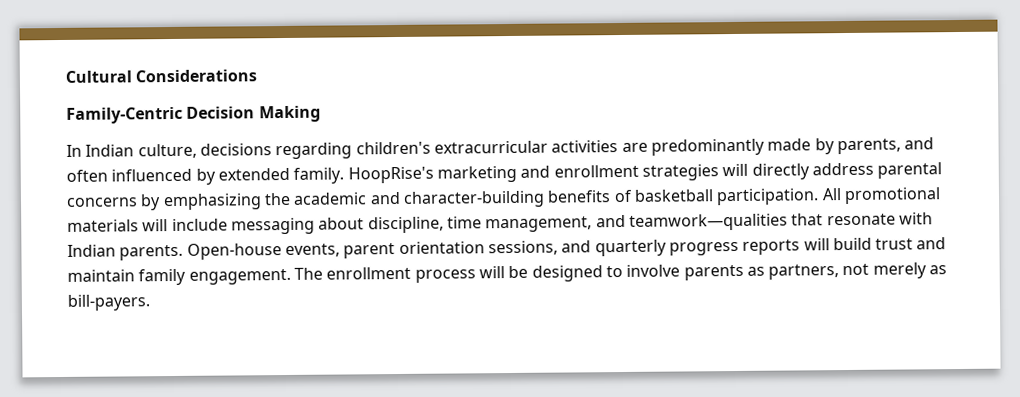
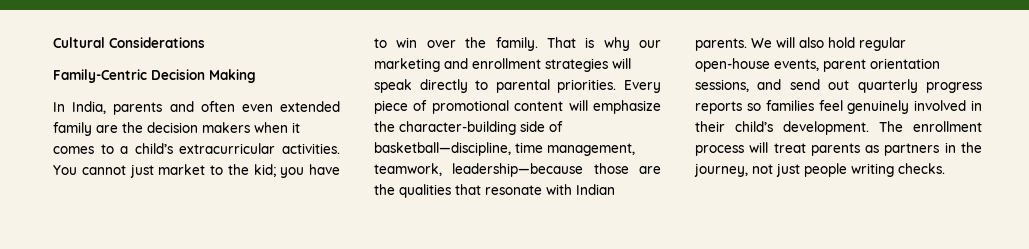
[85,137,935,160] [66,166,434,185] Indian culture, decisions regarding children's extracurricular activities are predominantly made by parents, and often influenced by extended family. HoopRise's -> [72,101,340,115] [53,122,300,136] [53,143,340,154] [53,164,340,178] [374,37,661,51] India, parents and often even extended family are the decision makers when it comes to a child’s extracurricular activities. You cannot just market to the kid; you have to win over the family. That is why our
[751,162,943,180] [66,187,941,211] [67,213,788,235] directly address parental concerns by emphasizing the academic and character-building benefits of basketball participation. All promotional materials will include messaging about discipline, time management, and teamwork—qualities -> [374,79,661,93] [374,100,661,114] [374,121,563,135] [374,142,635,156] [374,163,661,177] [374,184,451,198] speak directly to parental priorities. Every piece of promotional content will emphasize the character-building side of basketball—discipline, time management, teamwork, leadership—because those are the qualities
[186,243,282,260] Open-house -> [751,37,906,51] [695,58,770,72] We will also hold regular open-house
(592, 246) none -> [789,79,850,90] send out
[803,237,947,251] [67,262,948,286] [67,294,150,311] will build trust and maintain family engagement. The enrollment process will be designed to involve parents as partners, not merely as bill-payers. -> [746,100,982,114] [695,121,982,135] [695,142,982,156] [694,163,945,177] so families feel genuinely involved in their child’s development. The enrollment process will treat parents as partners in the journey, not just people writing checks.

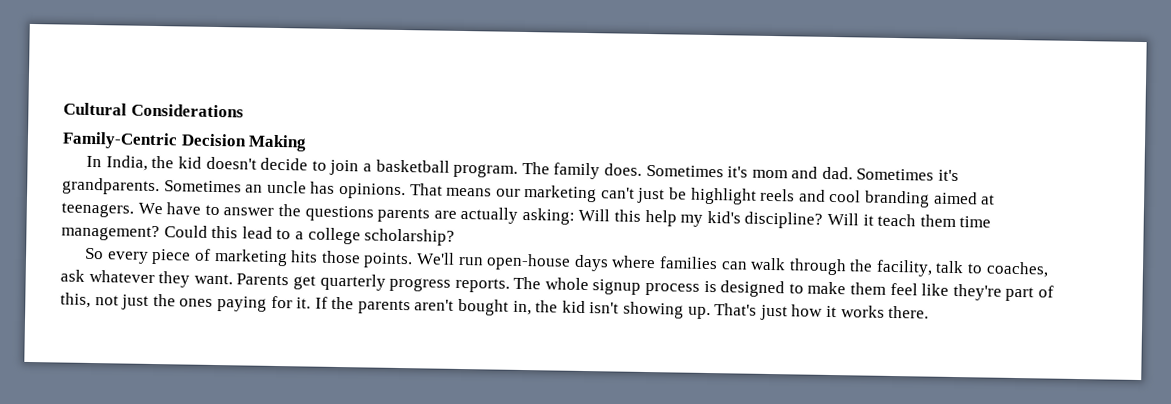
[113,101,340,115] [53,122,300,136] [53,143,340,154] [53,164,340,178] [374,37,661,51] [374,58,631,72] [374,79,661,93] [374,100,661,114] [374,121,563,135] [374,142,635,156] [374,163,661,177] [374,184,615,198] [695,37,906,51] [695,58,940,72] [695,79,982,93] [695,100,982,114] [695,121,982,135] [695,142,982,156] [694,163,945,177] parents and often even extended family are the decision makers when it comes to a child’s extracurricular activities. You cannot just market to the kid; you have to win over the family. That is why our marketing and enrollment strategies will speak directly to parental priorities. Every piece of promotional content will emphasize the character-building side of basketball—discipline, time management, teamwork, leadership—because those are the qualities that resonate with Indian parents. We will also hold regular open-house events, parent orientation sessions, and send out quarterly progress reports so families feel genuinely involved in their child’s development. The enrollment process will treat parents as partners in the journey, not just people writing checks. -> [151,155,960,182] [62,177,996,208] [61,202,992,229] [61,224,456,246] [85,247,1049,278] [60,269,1054,302] [60,292,930,321] the kid doesn't decide to join a basketball program. The family does. Sometimes it's mom and dad. Sometimes it's grandparents. Sometimes an uncle has opinions. That means our marketing can't just be highlight reels and cool branding aimed at teenagers. We have to answer the questions parents are actually asking: Will this help my kid's discipline? Will it teach them time management? Could this lead to a college scholarship? // So every piece of marketing hits those points. We'll run open-house days where families can walk through the facility, talk to coaches, ask whatever they want. Parents get quarterly progress reports. The whole signup process is designed to make them feel like they're part of this, not just the ones paying for it. If the parents aren't bought in, the kid isn't showing up. That's just how it works there.

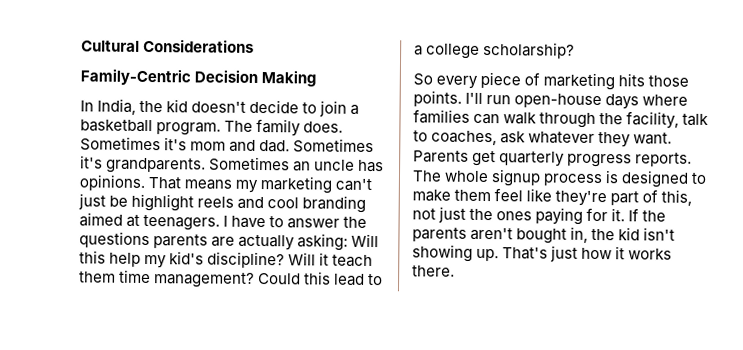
[495,188,521,197] our -> [235,179,259,193] my
[137,202,163,215] We -> [223,215,229,227] I
[415,252,455,265] We'll -> [465,92,484,104] I'll

